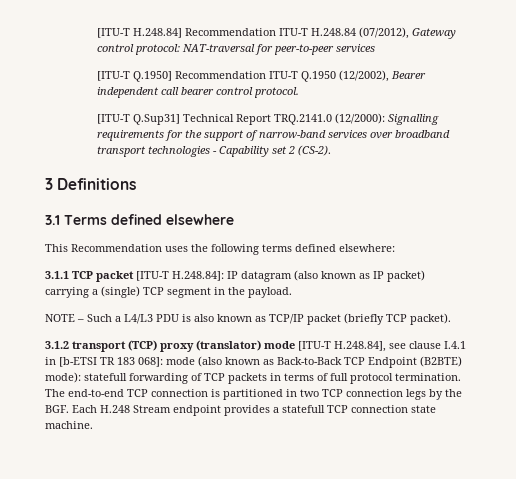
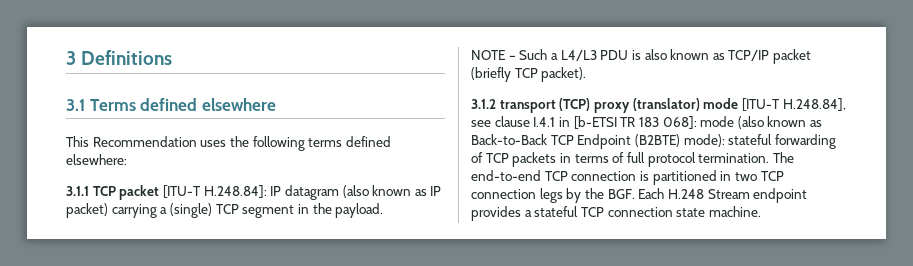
[96,27,456,39] [96,44,375,55] [96,70,426,82] [96,87,299,98] [96,113,439,125] [96,130,450,141] [96,145,331,157] [ITU-T H.248.84] Recommendation ITU-T H.248.84 (07/2012), Gateway control protocol: NAT-traversal for peer-to-peer services // [ITU-T Q.1950] Recommendation ITU-T Q.1950 (12/2002), Bearer independent call bearer control protocol. // [ITU-T Q.Sup31] Technical Report TRQ.2141.0 (12/2000): Signalling requirements for the support of narrow-band services over broadband transport technologies - Capability set 2 (CS-2). // -> (66, 58) none
[84,373,127,381] statefull -> [728,134,773,145] stateful
[282,405,325,413] statefull -> [534,206,579,217] stateful

